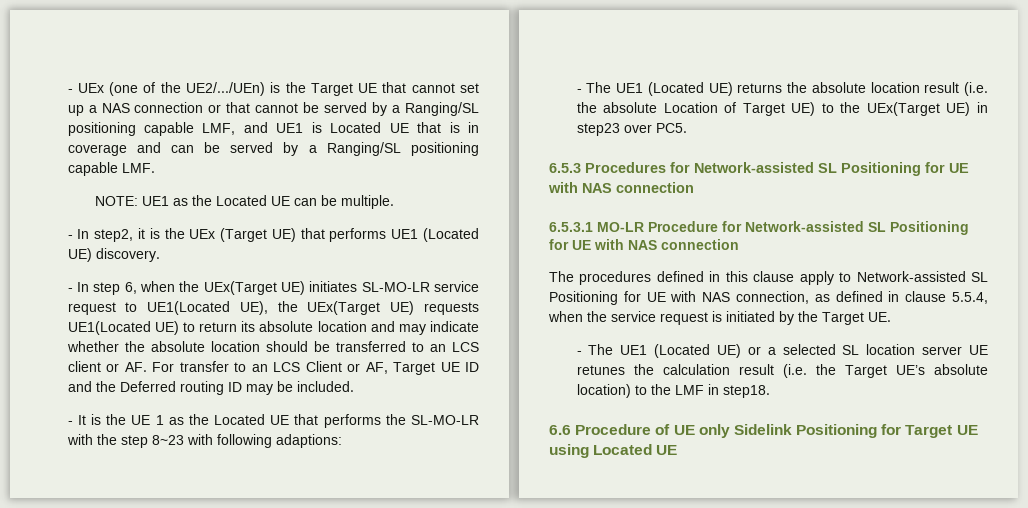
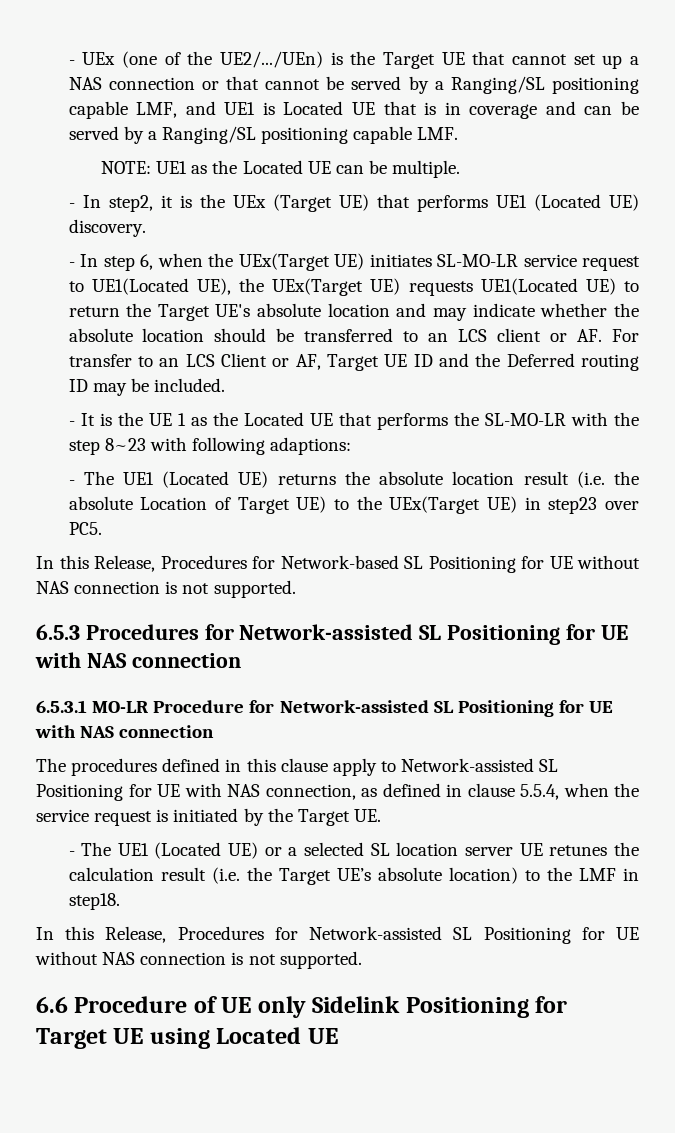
[241,321,256,332] its -> [126,303,251,321] the Target UE's
(687, 128) none -> [36,555,640,573] [36,580,296,598] // In this Release, Procedures for Network-based SL Positioning for UE without NAS connection is not supported.
(770, 391) none -> [36,926,639,944] [35,951,362,969] // In this Release, Procedures for Network-assisted SL Positioning for UE without NAS connection is not supported.

